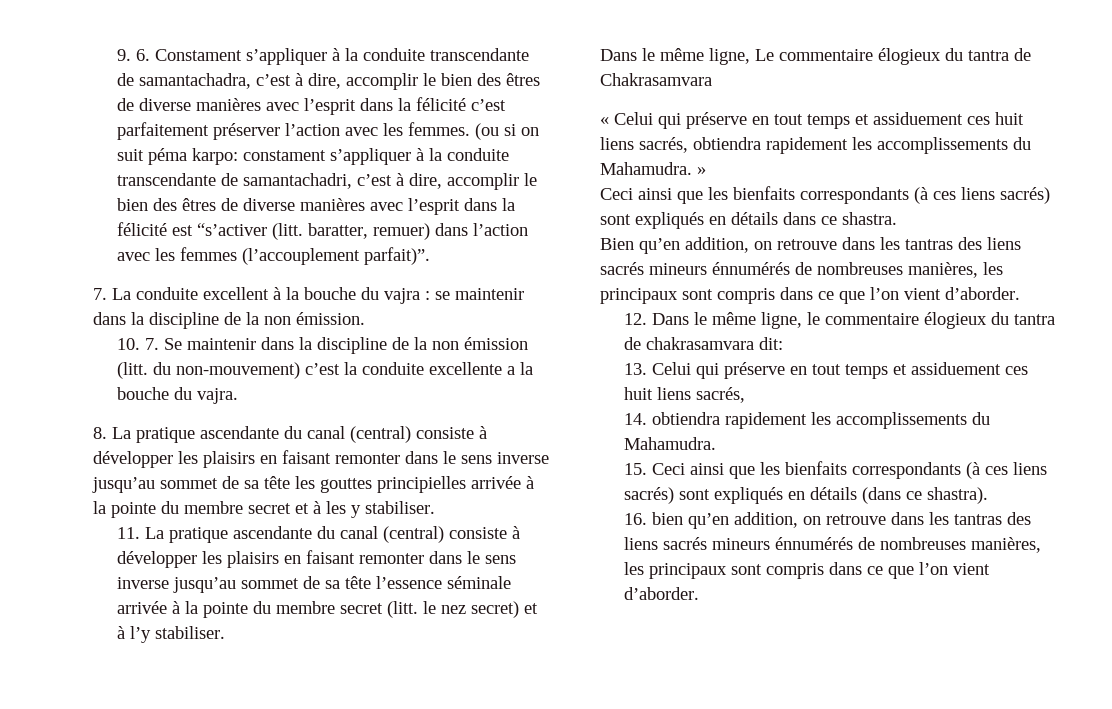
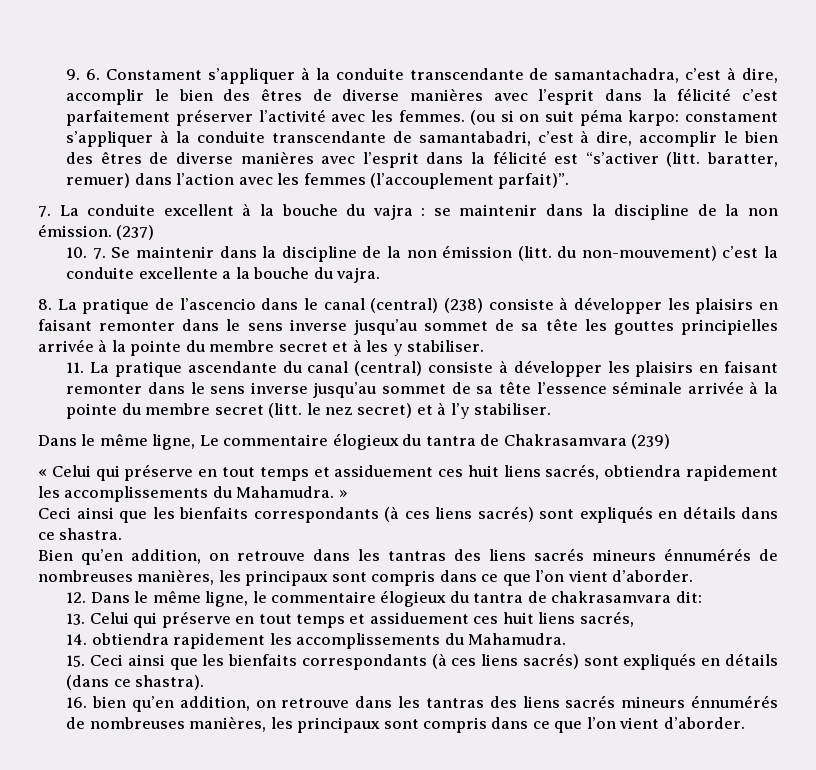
[284,123,340,136] l’action -> [258,109,326,122] l’activité
[242,173,352,189] samantachadri, -> [418,131,531,146] samantabadri,
(365, 318) none -> [116,225,155,240] (237)
[200,426,411,443] ascendante du canal (central) -> [155,298,484,313] de l’ascencio dans le canal (central) (238)
(712, 79) none -> [631,434,671,449] (239)

